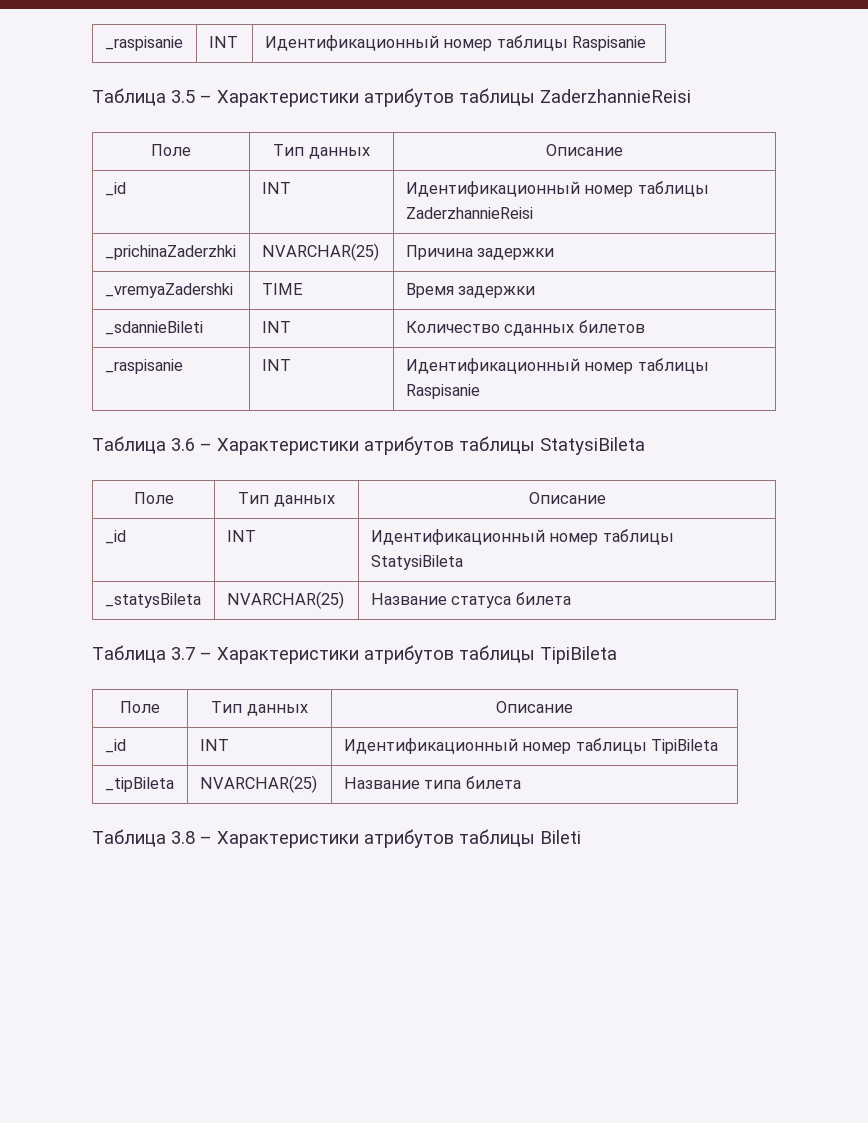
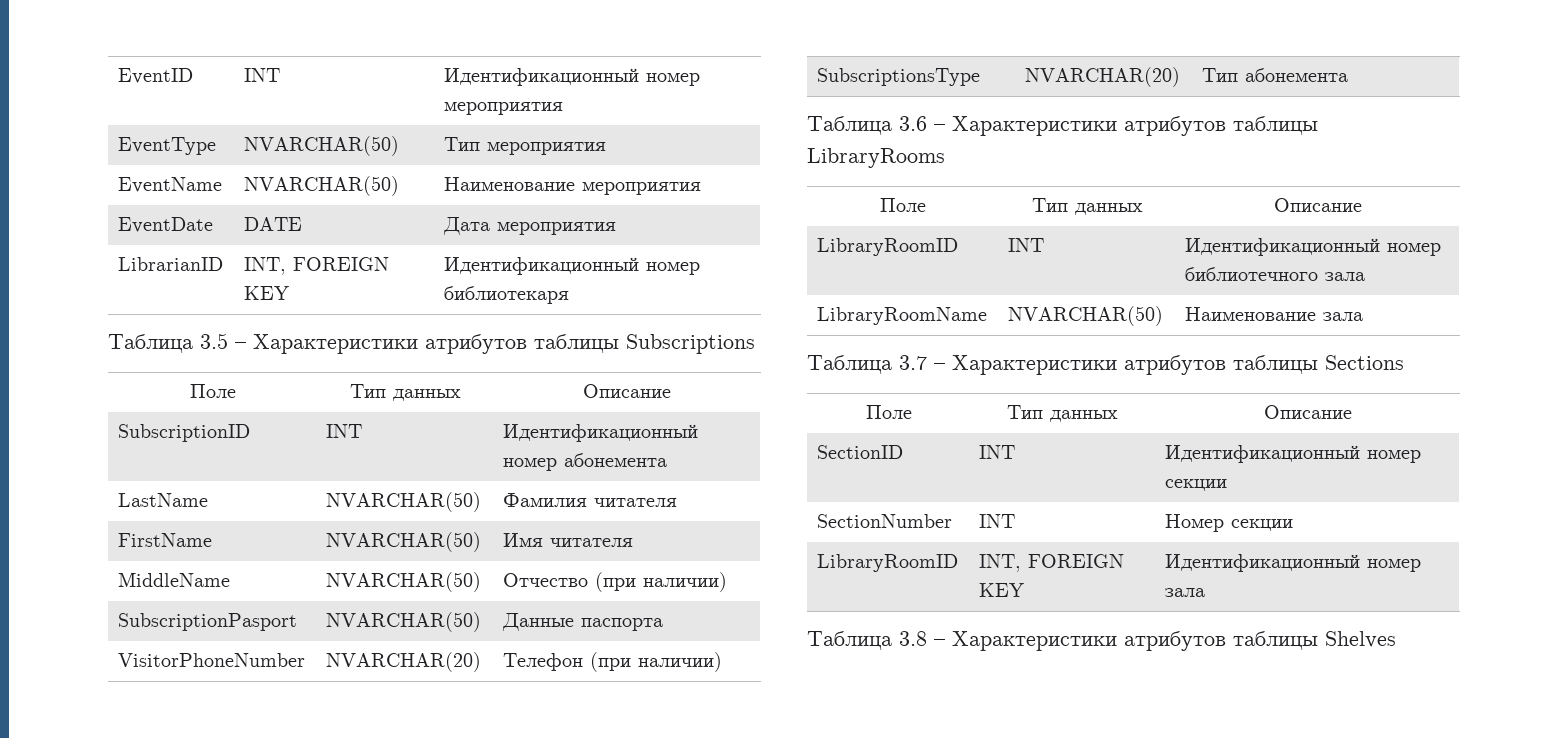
[104,36,183,51] [208,36,238,48] [264,35,647,51] _raspisanie | INT | Идентификационный номер таблицы Raspisanie -> [118,68,194,84] [244,68,281,82] [444,68,701,86] [444,102,564,115] [118,137,217,155] [244,136,400,156] [444,137,607,155] [118,177,223,193] [244,176,400,196] [444,177,702,195] [118,217,214,233] [244,217,303,231] [443,217,617,235] [118,257,224,271] [244,257,390,275] [244,286,290,300] [444,257,701,275] [444,286,570,304] EventID | INT | Идентификационный номер мероприятия // EventType | NVARCHAR(50) | Тип мероприятия // EventName | NVARCHAR(50) | Наименование мероприятия // EventDate | DATE | Дата мероприятия // LibrarianID | INT, FOREIGN KEY | Идентификационный номер библиотекаря
[540,89,691,103] [151,144,191,156] [273,144,370,159] [546,144,623,156] [104,182,126,196] [261,182,291,194] [405,181,709,197] [405,207,533,219] [104,245,236,260] [261,243,379,261] [405,245,555,260] [104,283,233,298] [261,283,303,295] [405,283,536,298] [104,321,203,335] [261,321,291,333] [405,320,645,336] [104,359,183,374] [261,359,291,371] [405,358,709,374] [405,384,480,399] ZaderzhannieReisi // Поле | Тип данных | Описание // _id | INT | Идентификационный номер таблицы ZaderzhannieReisi // _prichinaZaderzhki | NVARCHAR(25) | Причина задержки // _vremyaZadershki | TIME | Время задержки // _sdannieBileti | INT | Количество сданных билетов // _raspisanie | INT | Идентификационный номер таблицы Raspisanie -> [626,334,755,354] [189,384,236,398] [349,384,461,401] [583,384,671,398] [118,424,251,442] [326,424,363,438] [503,424,699,442] [503,453,668,471] [118,493,209,507] [326,492,482,512] [503,493,678,507] [118,533,213,547] [326,532,482,552] [503,533,634,547] [118,572,231,587] [326,572,482,592] [503,572,728,592] [118,613,298,631] [326,612,482,632] [502,613,664,631] [118,653,306,667] [326,652,482,672] [503,652,723,672] [817,68,981,86] [1025,67,1181,87] [1202,68,1349,82] Subscriptions // Поле | Тип данных | Описание // SubscriptionID | INT | Идентификационный номер абонемента // LastName | NVARCHAR(50) | Фамилия читателя // FirstName | NVARCHAR(50) | Имя читателя // MiddleName | NVARCHAR(50) | Отчество (при наличии) // SubscriptionPasport | NVARCHAR(50) | Данные паспорта // VisitorPhoneNumber | NVARCHAR(20) | Телефон (при наличии) // SubscriptionsType | NVARCHAR(20) | Тип абонемента
[540,437,645,455] [133,492,174,504] [238,492,335,507] [528,492,606,504] [104,530,126,544] [226,530,256,542] [370,529,674,545] [370,555,463,570] [104,593,201,608] [226,591,344,609] [370,592,571,608] StatysiBileta // Поле | Тип данных | Описание // _id | INT | Идентификационный номер таблицы StatysiBileta // _statysBileta | NVARCHAR(25) | Название статуса билета -> [807,148,945,168] [880,198,926,212] [1031,198,1143,215] [1273,198,1362,212] [817,238,959,256] [1008,238,1045,252] [1185,238,1442,256] [1185,267,1366,281] [817,307,988,325] [1008,306,1164,326] [1185,307,1364,321] LibraryRooms // Поле | Тип данных | Описание // LibraryRoomID | INT | Идентификационный номер библиотечного зала // LibraryRoomName | NVARCHAR(50) | Наименование зала
[540,646,617,664] [120,701,160,713] [211,701,308,716] [496,701,573,713] [104,739,126,753] [199,739,229,751] [343,738,719,754] [104,777,174,792] [199,775,317,793] [343,776,521,789] TipiBileta // Поле | Тип данных | Описание // _id | INT | Идентификационный номер таблицы TipiBileta // _tipBileta | NVARCHAR(25) | Название типа билета -> [1325,355,1404,370] [865,405,912,419] [1007,405,1118,422] [1263,405,1352,419] [817,445,904,459] [979,445,1016,459] [1165,445,1422,463] [1165,479,1228,491] [817,514,953,528] [979,514,1016,528] [1165,514,1294,532] [817,554,959,572] [979,554,1125,572] [979,583,1025,597] [1165,554,1422,572] [1165,588,1206,597] Sections // Поле | Тип данных | Описание // SectionID | INT | Идентификационный номер секции // SectionNumber | INT | Номер секции // LibraryRoomID | INT, FOREIGN KEY | Идентификационный номер зала
[540,830,581,844] Bileti -> [1325,631,1396,648] Shelves

